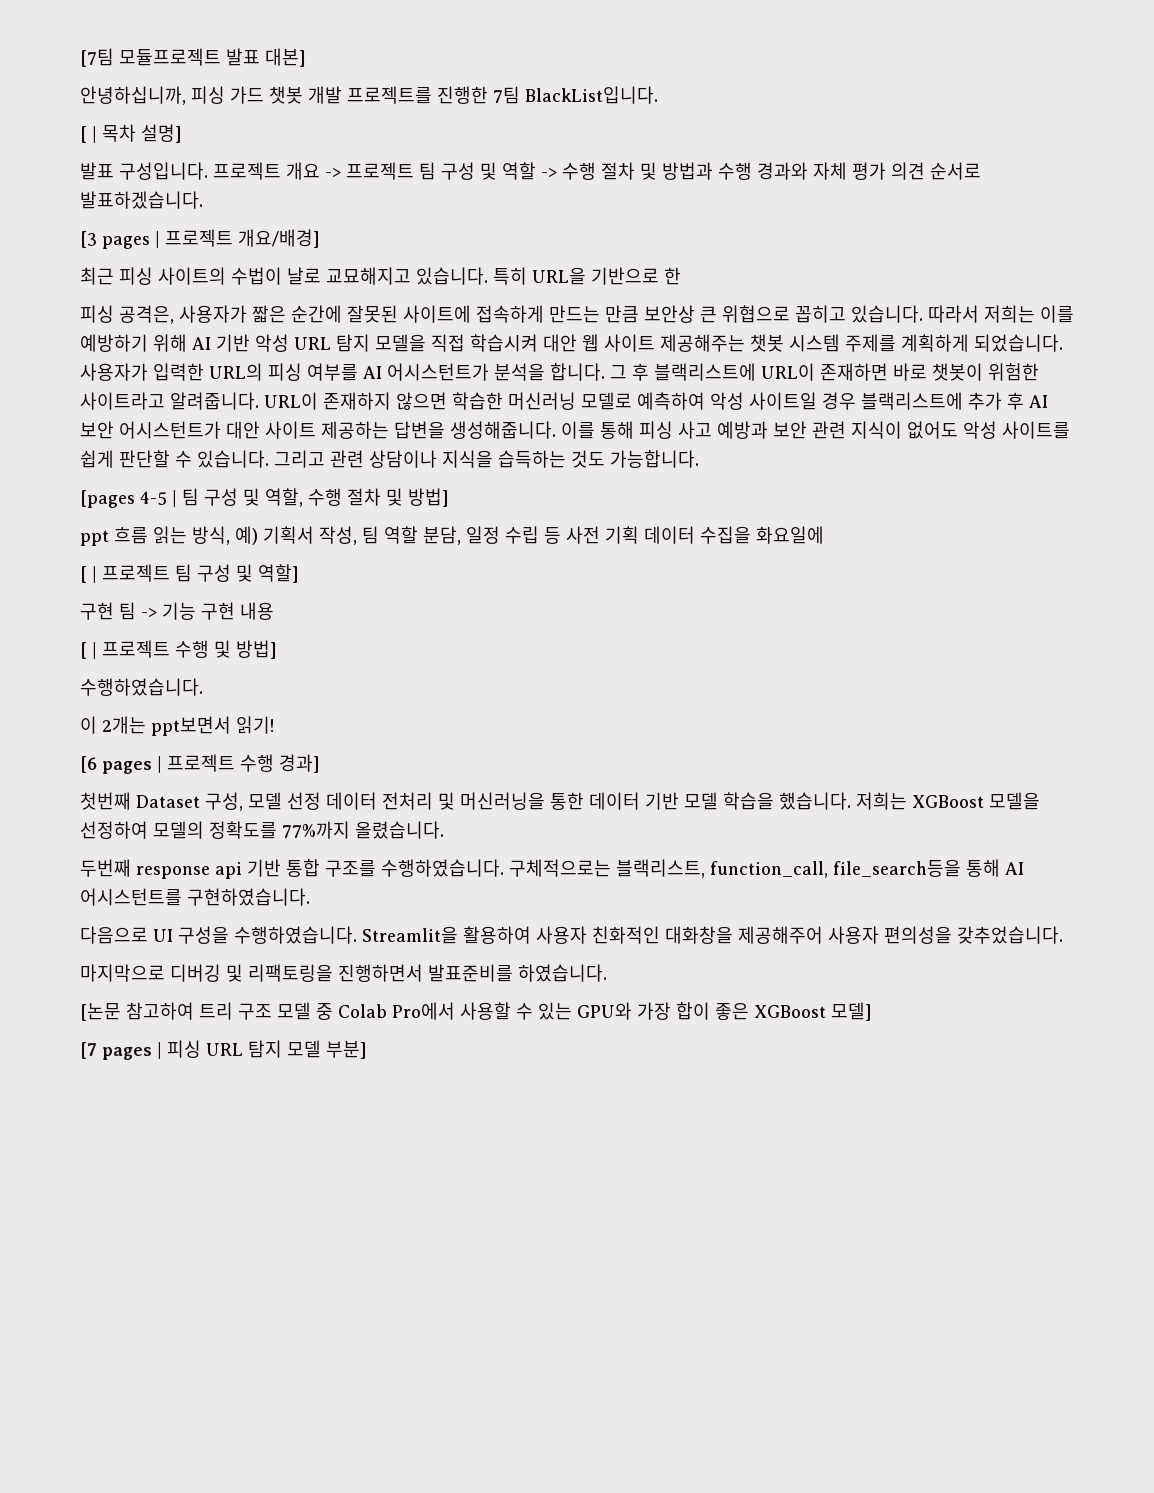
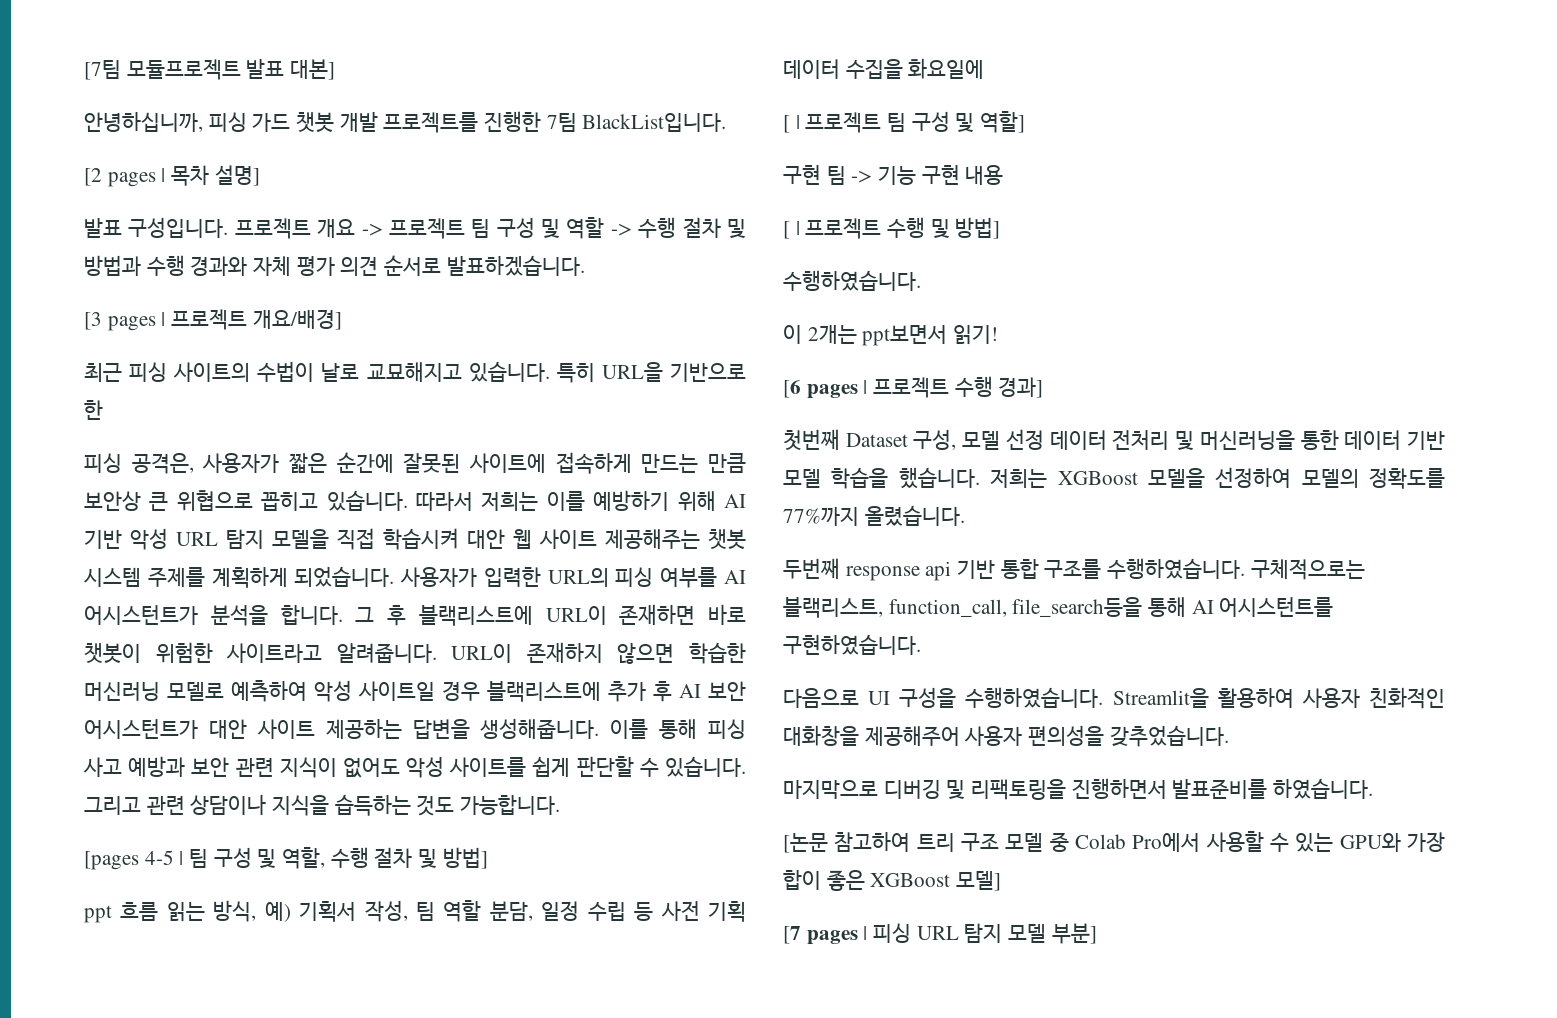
[80,126,87,143] [ -> [84,168,156,187] [2 pages

